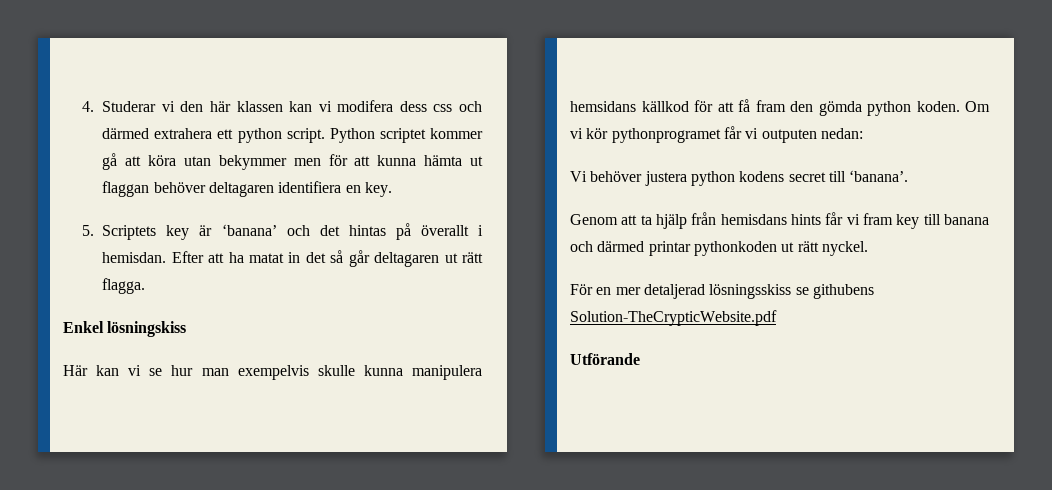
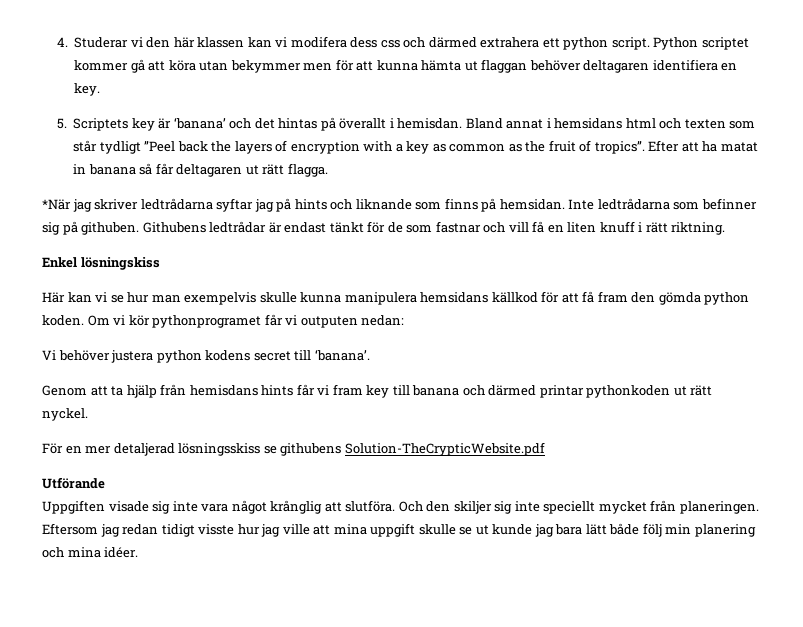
(167, 257) none -> [465,118,756,129] [73,140,645,154] Bland annat i hemsidans html och texten som står tydligt ”Peel back the layers of encryption with a key as common as the fruit of tropics”.
[305,250,370,267] det så går -> [88,163,174,175] banana så får
(146, 286) none -> [42,198,757,212] [42,221,726,235] // *När jag skriver ledtrådarna syftar jag på hints och liknande som finns på hemsidan. Inte ledtrådarna som befinner sig på githuben. Githubens ledtrådar är endast tänkt för de som fastnar och vill få en liten knuff i rätt riktning.
(640, 359) none -> [42,500,759,514] [42,523,756,537] [42,547,139,558] // Uppgiften visade sig inte vara något krånglig att slutföra. Och den skiljer sig inte speciellt mycket från planeringen. Eftersom jag redan tidigt visste hur jag ville att mina uppgift skulle se ut kunde jag bara lätt både följ min planering och mina idéer.

